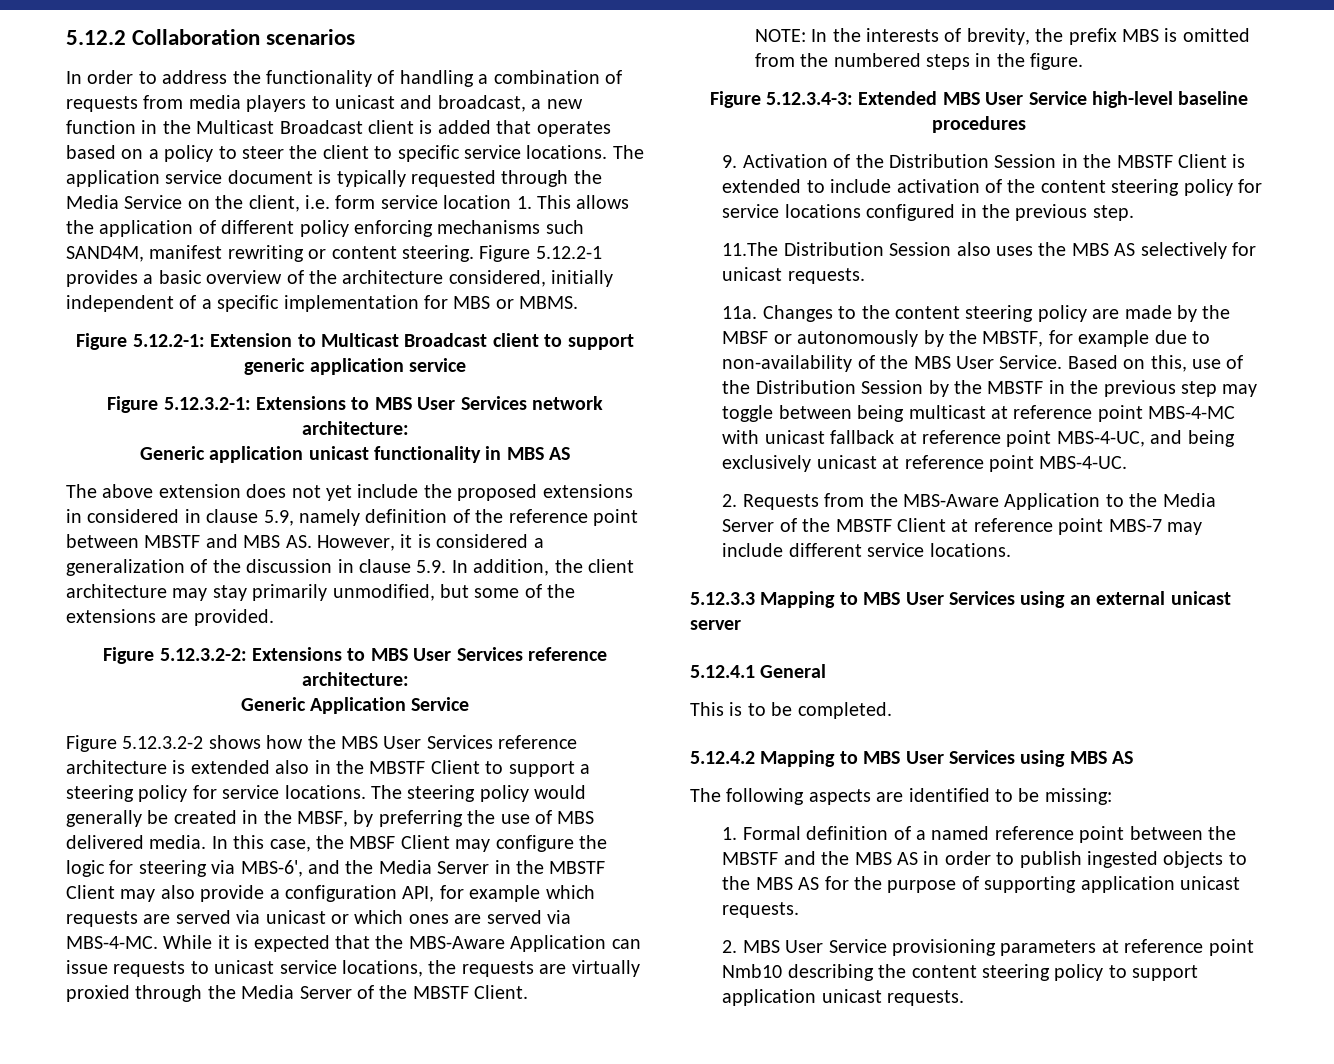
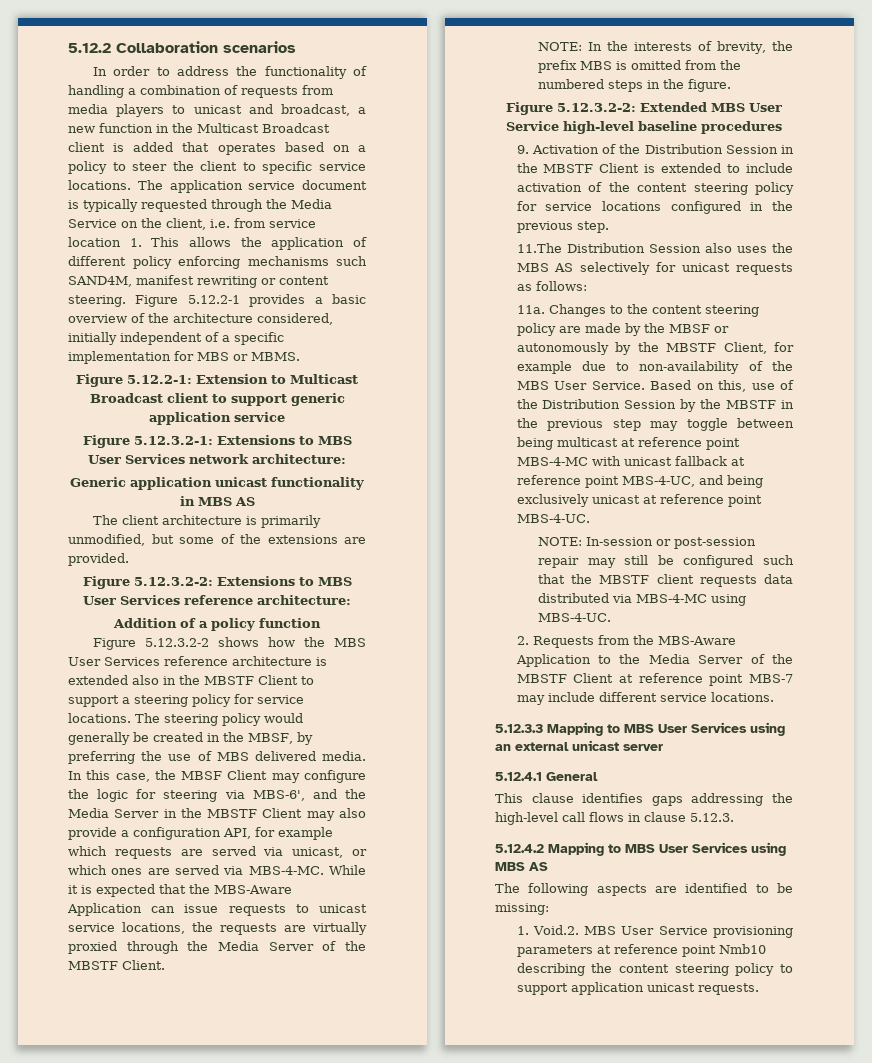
[335,195,376,209] form -> [234,218,265,228] from
[102,484,633,501] [66,509,638,526] [66,534,544,551] [66,559,634,576] [66,584,247,601] above extension does not yet include the proposed extensions in considered in clause 5.9, namely definition of the reference point between MBSTF and MBS AS. However, it is considered a generalization of the discussion in clause 5.9. In addition, the client architecture may stay -> [121,515,257,525] client architecture is
[240,697,470,714] Generic Application Service -> [113,618,321,631] Addition of a policy function
[265,910,326,924] unicast -> [292,847,344,858] unicast,
[766,92,853,105] 5.12.3.4-3: -> [557,103,636,112] 5.12.3.2-2:
[787,268,865,284] requests. -> [736,263,793,275] [516,281,587,291] requests as follows:
[982,331,1044,347] MBSTF, -> [666,342,767,354] MBSTF Client,
(1128, 462) none -> [538,537,757,549] [538,555,794,568] [538,574,793,587] [538,593,747,606] [538,613,612,622] // NOTE: In-session or post-session repair may still be configured such that the MBSTF client requests data distributed via MBS-4-MC using MBS-4-UC.
[729,702,892,719] is to be completed. -> [531,793,793,806] [495,812,734,825] clause identifies gaps addressing the high-level call flows in clause 5.12.3.
[742,826,1237,843] [722,851,1247,868] [722,876,1241,893] [722,902,800,918] [722,940,738,953] Formal definition of a named reference point between the MBSTF and the MBS AS in order to publish ingested objects to the MBS AS for the purpose of supporting application unicast requests. // 2. -> [532,925,579,935] Void.2.

